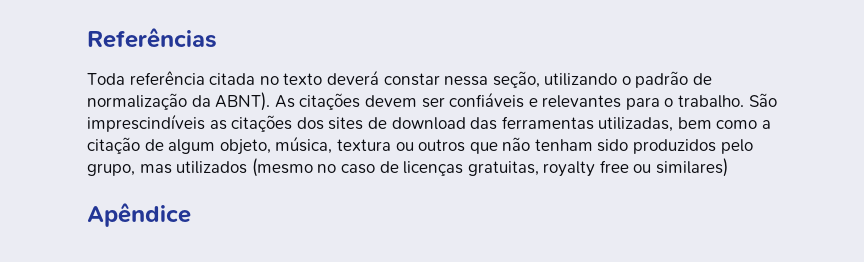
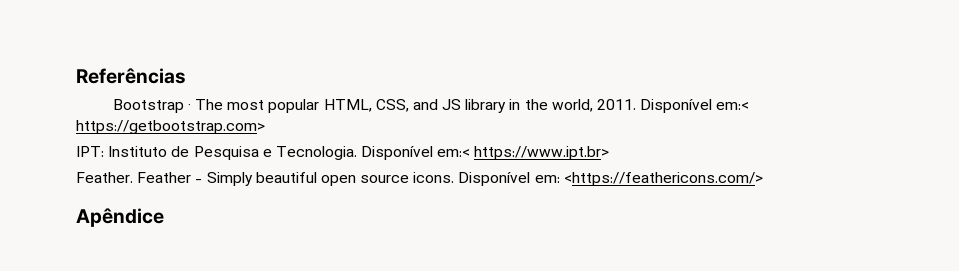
[87,70,713,88] [87,92,777,111] [87,114,772,132] [87,136,753,155] [87,158,729,177] Toda referência citada no texto deverá constar nessa seção, utilizando o padrão de normalização da ABNT). As citações devem ser confiáveis e relevantes para o trabalho. São imprescindíveis as citações dos sites de download das ferramentas utilizadas, bem como a citação de algum objeto, música, textura ou outros que não tenham sido produzidos pelo grupo, mas utilizados (mesmo no caso de licenças gratuitas, royalty free ou similares) -> [112,99,750,113] [76,120,265,134] [76,146,610,160] [76,172,763,186] Bootstrap · The most popular HTML, CSS, and JS library in the world, 2011. Disponível em:< https://getbootstrap.com> // IPT: Instituto de Pesquisa e Tecnologia. Disponível em:< https://www.ipt.br> // Feather. Feather - Simply beautiful open source icons. Disponível em: <https://feathericons.com/>

